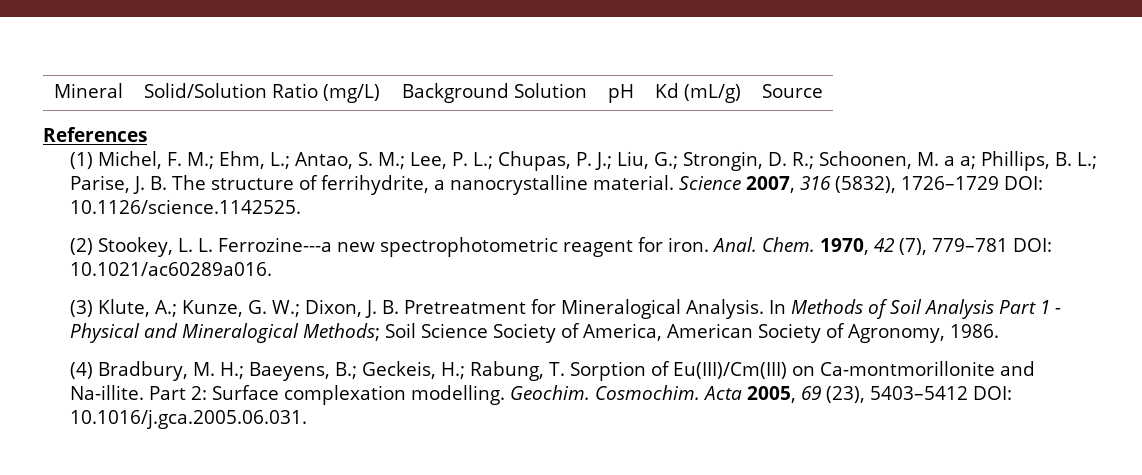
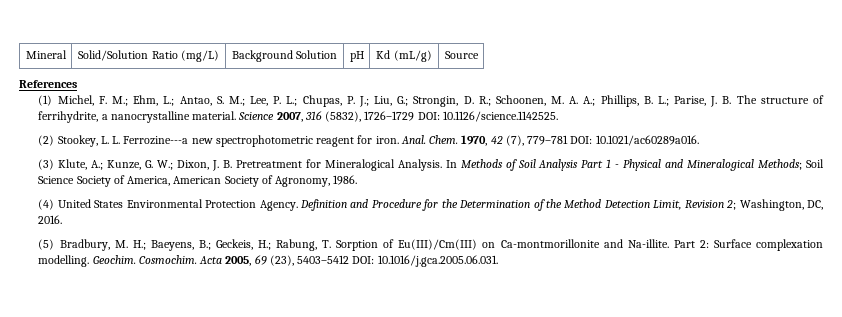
[943,156,976,169] a a; -> [569,96,596,106] A. A.;
(93, 370) none -> [57,199,823,211] [38,215,63,224] [38,239,55,250] United States Environmental Protection Agency. Definition and Procedure for the Determination of the Method Detection Limit, Revision 2; Washington, DC, 2016. // (5)

